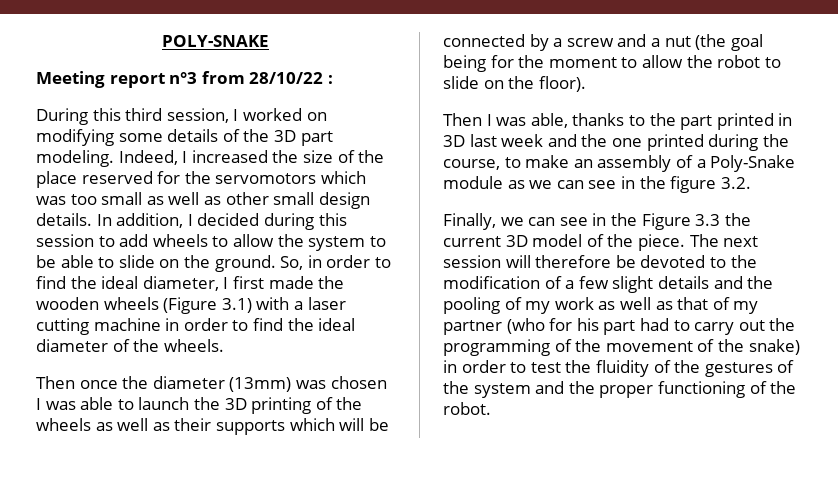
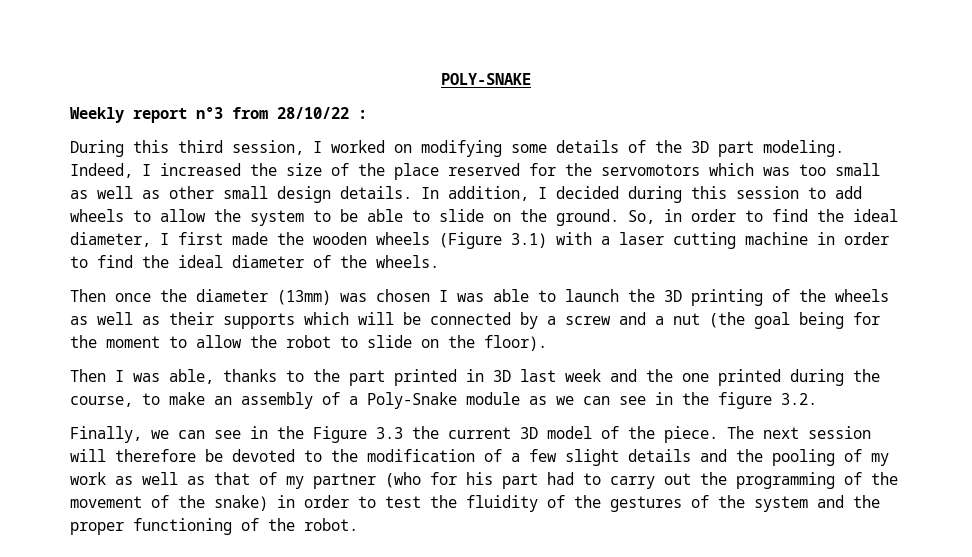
[36,71,105,88] Meeting -> [70,107,124,123] Weekly

